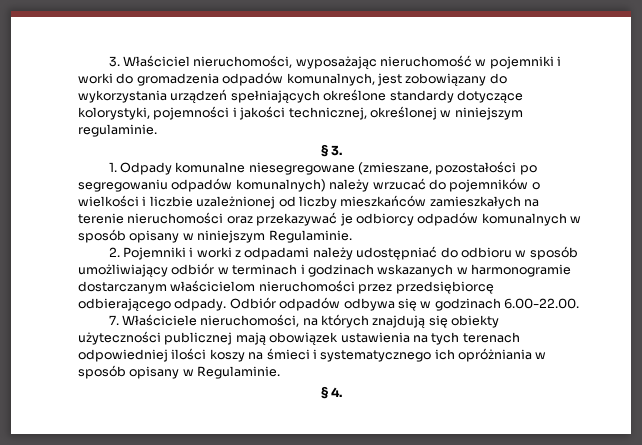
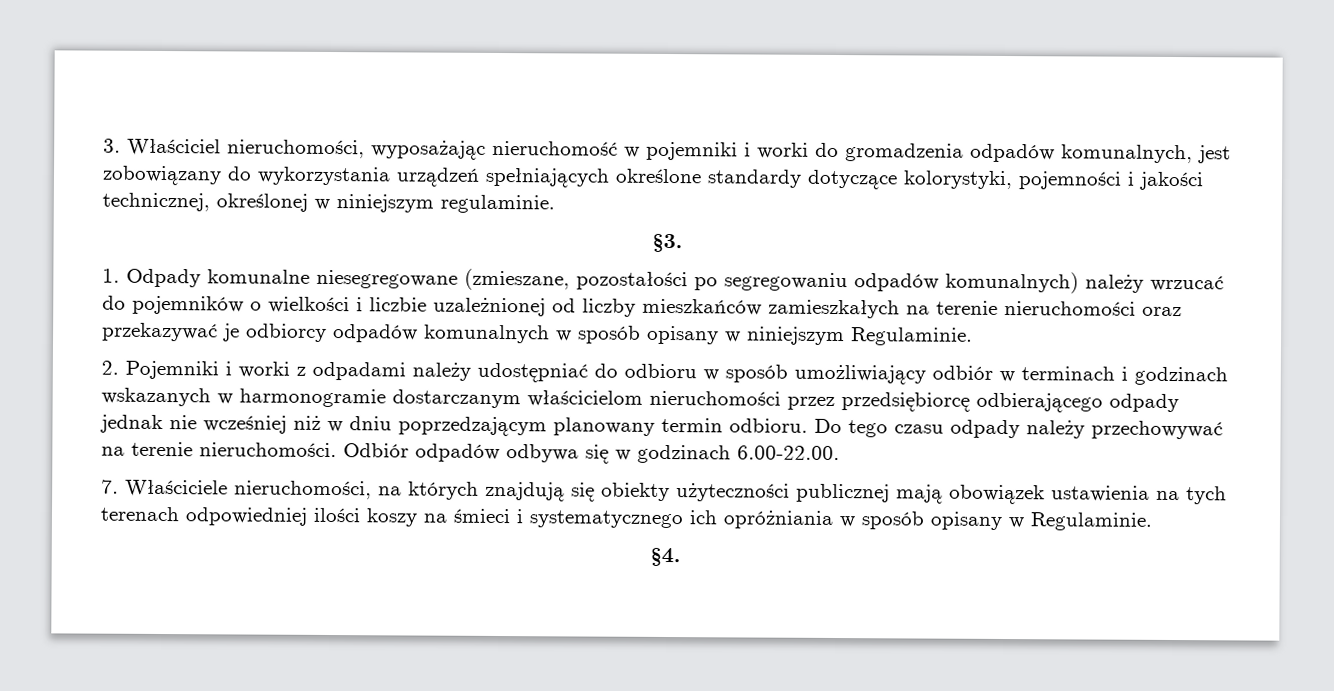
[320,144,343,157] § 3. -> [652,233,683,253] §3.
[174,298,227,311] odpady. -> [1109,393,1179,413] [100,414,1223,440] [101,441,337,458] odpady jednak nie wcześniej niż w dniu poprzedzającym planowany termin odbioru. Do tego czasu odpady należy przechowywać na terenie nieruchomości.
[320,386,343,399] § 4. -> [650,547,681,567] §4.

